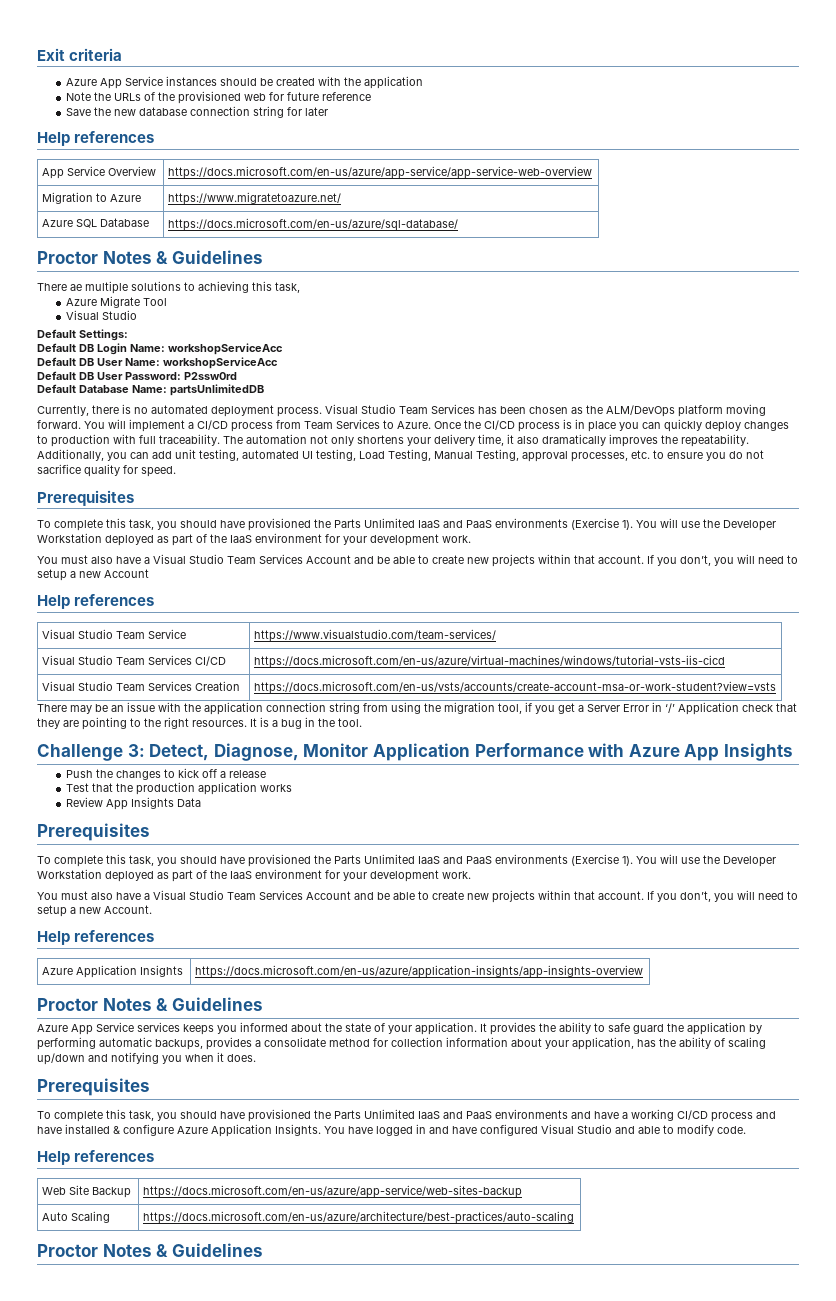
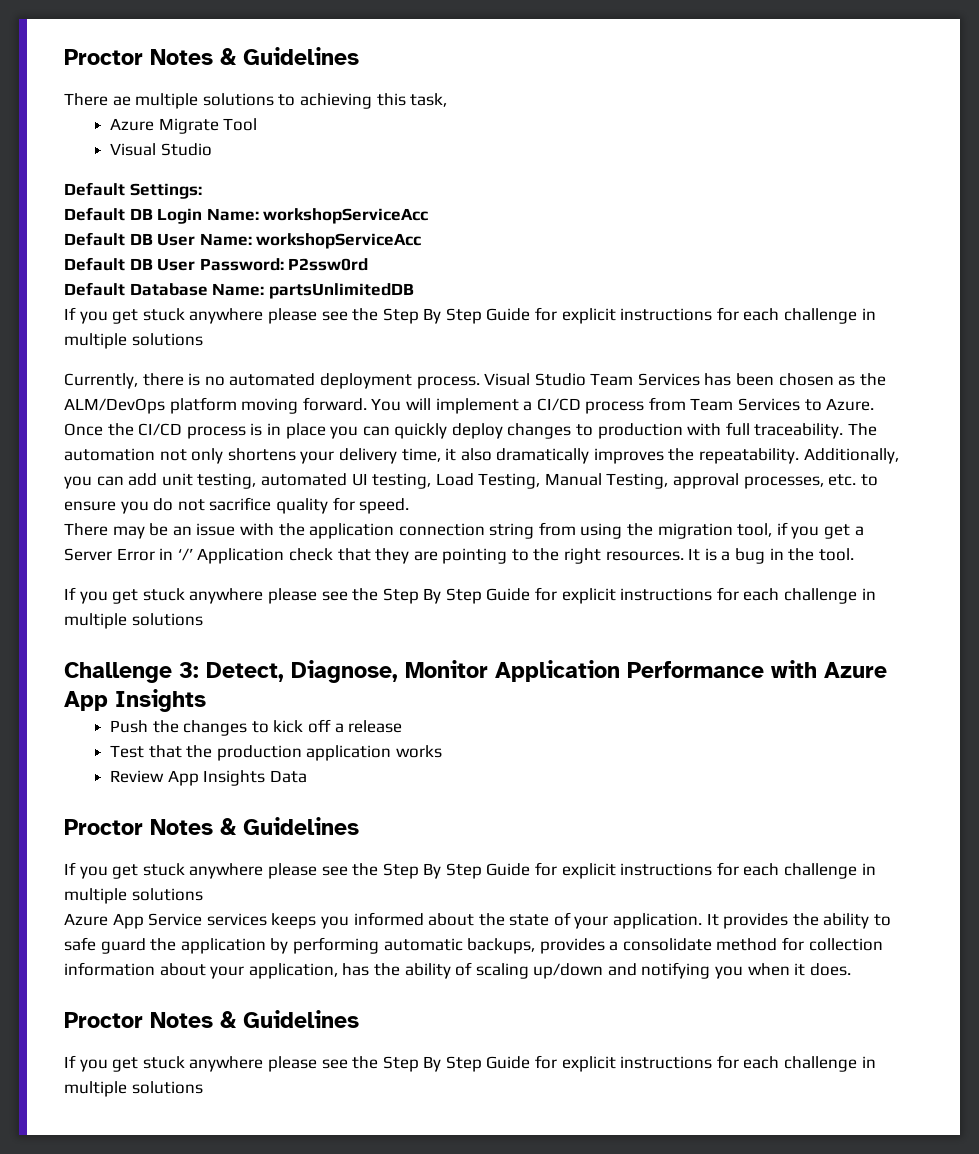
[37,48,123,61] [66,76,424,89] [66,91,372,104] [66,106,329,118] [37,131,155,146] [41,166,156,179] [167,166,592,179] [41,192,141,204] [167,192,341,205] [41,218,149,228] [167,218,458,231] Exit criteria // Azure App Service instances should be created with the application // Note the URLs of the provisioned web for future reference // Save the new database connection string for later // Help references // App Service Overview | https://docs.microsoft.com/en-us/azure/app-service/app-service-web-overview // Migration to Azure | https://www.migratetoazure.net/ // Azure SQL Database | https://docs.microsoft.com/en-us/azure/sql-database/ // -> (64, 57) none
(264, 390) none -> [64,307,876,324] [64,333,203,349] // If you get stuck anywhere please see the Step By Step Guide for explicit instructions for each challenge in multiple solutions
[37,490,134,506] [37,518,776,531] [37,533,471,546] [37,554,798,567] [37,569,149,581] [37,594,155,609] [41,629,186,639] [253,629,496,642] [41,655,226,666] [253,655,725,668] [41,681,240,691] [253,681,776,694] // Prerequisites // To complete this task, you should have provisioned the Parts Unlimited IaaS and PaaS environments (Exercise 1). You will use the Developer Workstation deployed as part of the IaaS environment for your development work. // You must also have a Visual Studio Team Services Account and be able to create new projects within that account. If you don’t, you will need to setup a new Account // Help references // Visual Studio Team Service | https://www.visualstudio.com/team-services/ // Visual Studio Team Services CI/CD | https://docs.microsoft.com/en-us/azure/virtual-machines/windows/tutorial-vsts-iis-cicd // Visual Studio Team Services Creation | https://docs.microsoft.com/en-us/vsts/accounts/create-account-msa-or-work-student?view=vsts -> (410, 506) none
(362, 722) none -> [64,587,876,604] [64,613,203,629] // If you get stuck anywhere please see the Step By Step Guide for explicit instructions for each challenge in multiple solutions
[37,823,150,841] [37,854,776,867] [37,869,471,882] [37,890,798,903] [37,905,152,917] [37,930,155,945] [41,965,183,978] [194,965,643,978] [37,997,263,1011] Prerequisites // To complete this task, you should have provisioned the Parts Unlimited IaaS and PaaS environments (Exercise 1). You will use the Developer Workstation deployed as part of the IaaS environment for your development work. // You must also have a Visual Studio Team Services Account and be able to create new projects within that account. If you don’t, you will need to setup a new Account. // Help references // Azure Application Insights | https://docs.microsoft.com/en-us/azure/application-insights/app-insights-overview // Proctor Notes & Guidelines -> [64,817,359,835] [64,862,876,879] [64,888,203,904] Proctor Notes & Guidelines // If you get stuck anywhere please see the Step By Step Guide for explicit instructions for each challenge in multiple solutions
[37,1078,150,1096] [37,1109,776,1122] [37,1124,746,1137] [37,1150,155,1165] [41,1185,131,1198] [142,1185,522,1198] [41,1211,110,1223] [142,1211,574,1224] [37,1243,263,1257] Prerequisites // To complete this task, you should have provisioned the Parts Unlimited IaaS and PaaS environments and have a working CI/CD process and have installed & configure Azure Application Insights. You have logged in and have configured Visual Studio and able to modify code. // Help references // Web Site Backup | https://docs.microsoft.com/en-us/azure/app-service/web-sites-backup // Auto Scaling | https://docs.microsoft.com/en-us/azure/architecture/best-practices/auto-scaling // Proctor Notes & Guidelines -> [64,1010,359,1028] [64,1055,876,1072] [64,1081,203,1097] Proctor Notes & Guidelines // If you get stuck anywhere please see the Step By Step Guide for explicit instructions for each challenge in multiple solutions

